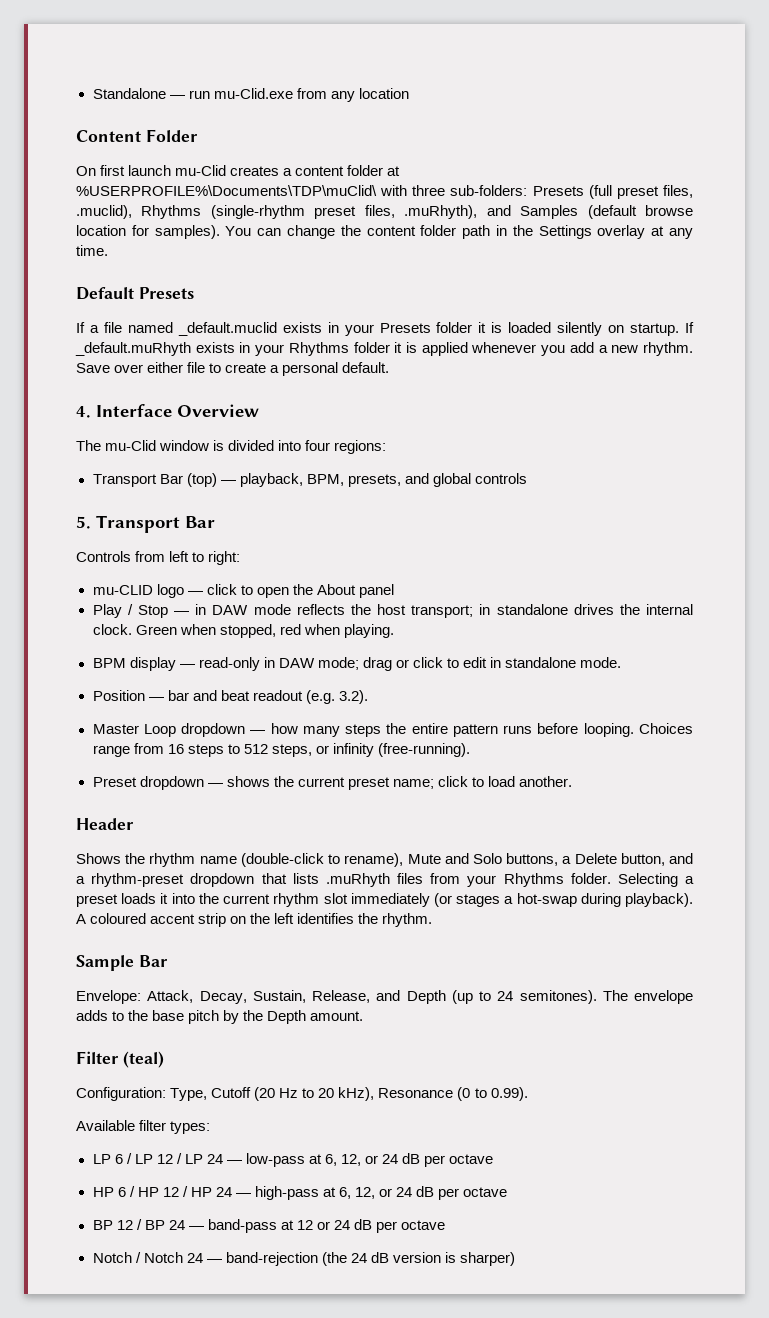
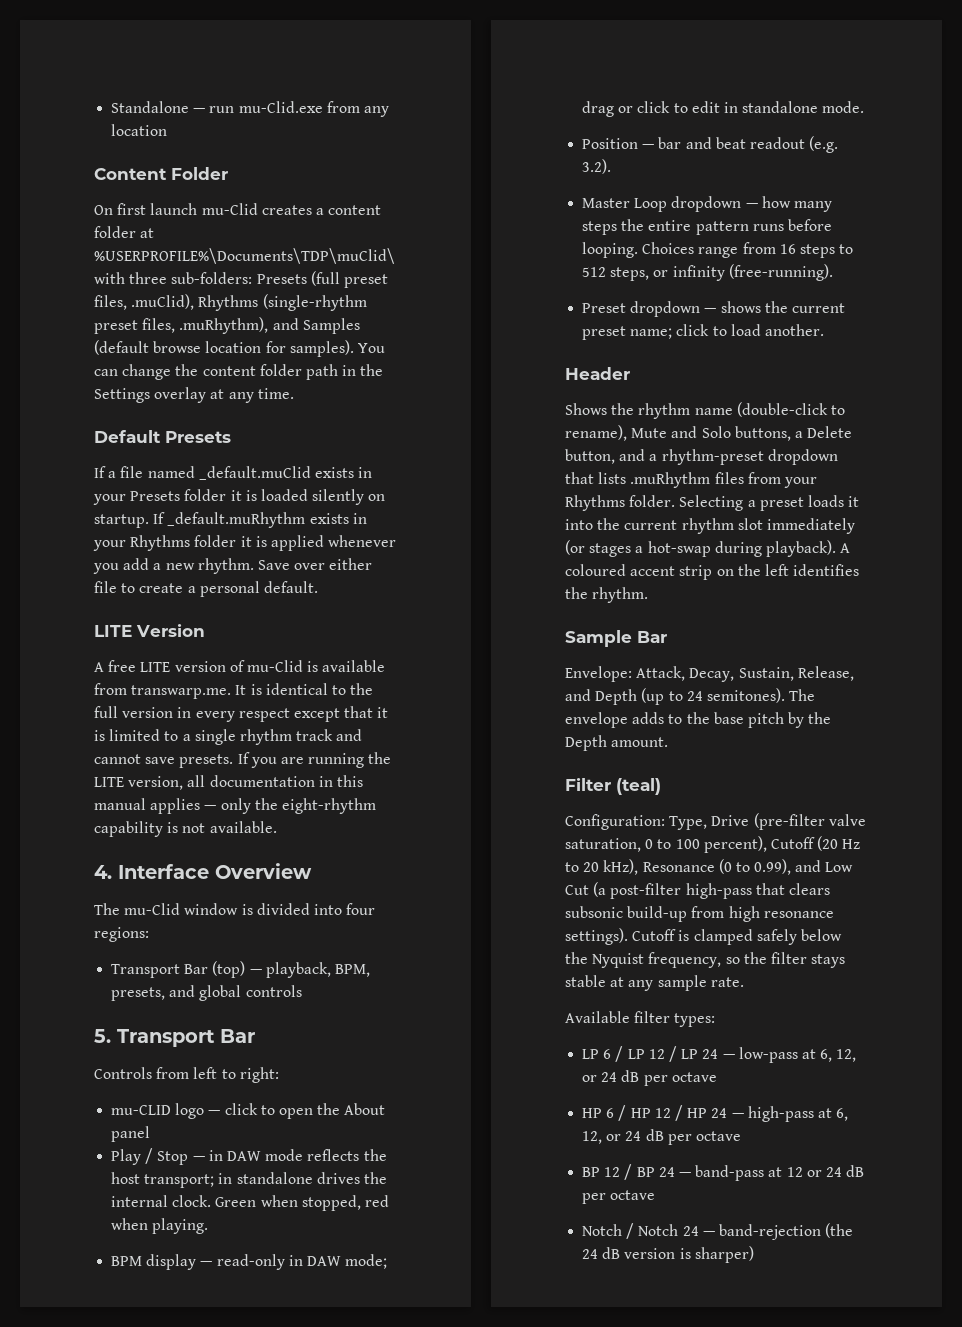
[76,205,132,219] .muclid), -> [131,294,195,310] .muClid),
[404,205,478,219] .muRhyth), -> [179,317,269,334] .muRhythm),
[177,322,277,336] _default.muclid -> [198,466,311,480] _default.muClid
[75,342,191,356] _default.muRhyth -> [167,512,306,528] _default.muRhythm
(390, 367) none -> [94,624,205,637] [94,660,386,672] [94,683,374,699] [94,706,389,722] [94,729,363,745] [94,752,392,768] [94,775,363,790] [94,798,376,814] [94,821,277,837] // LITE Version // A free LITE version of mu-Clid is available from transwarp.me. It is identical to the full version in every respect except that it is limited to a single rhythm track and cannot save presets. If you are running the LITE version, all documentation in this manual applies — only the eight-rhythm capability is not available.
[325,873,390,887] .muRhyth -> [630,472,711,488] .muRhythm
(208, 1094) none -> [711,813,866,830] [565,836,767,853] Drive (pre-filter valve saturation, 0 to 100 percent),
[490,1087,528,1101] 0.99). -> [754,859,854,875] [565,882,830,899] [565,906,834,922] [565,928,842,945] [565,952,846,968] [565,975,744,991] 0.99), and Low Cut (a post-filter high-pass that clears subsonic build-up from high resonance settings). Cutoff is clamped safely below the Nyquist frequency, so the filter stays stable at any sample rate.

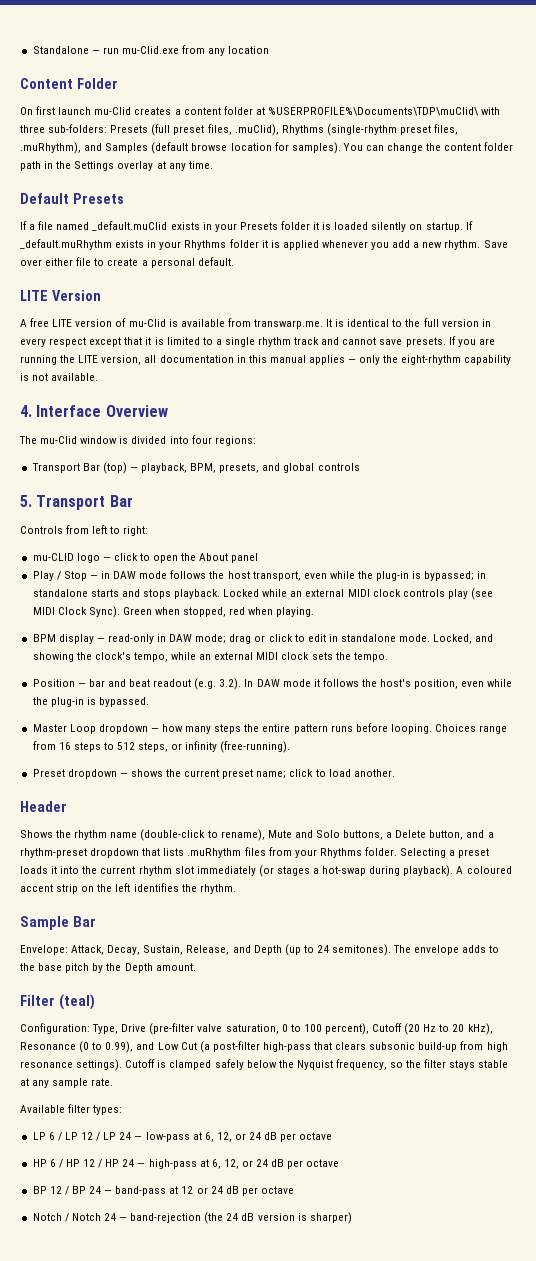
[307,1149,360,1161] reflects -> [170,570,207,579] follows
[144,1172,387,1188] [111,1195,212,1207] transport; in standalone drives the internal clock. -> [252,571,487,581] [32,588,494,600] [32,606,120,618] transport, even while the plug-in is bypassed; in standalone starts and stops playback. Locked while an external MIDI clock controls play (see MIDI Clock Sync).
(865, 107) none -> [433,634,494,644] [32,652,388,662] Locked, and showing the clock's tempo, while an external MIDI clock sets the tempo.
(612, 166) none -> [244,678,513,689] [32,697,149,707] In DAW mode it follows the host's position, even while the plug-in is bypassed.

